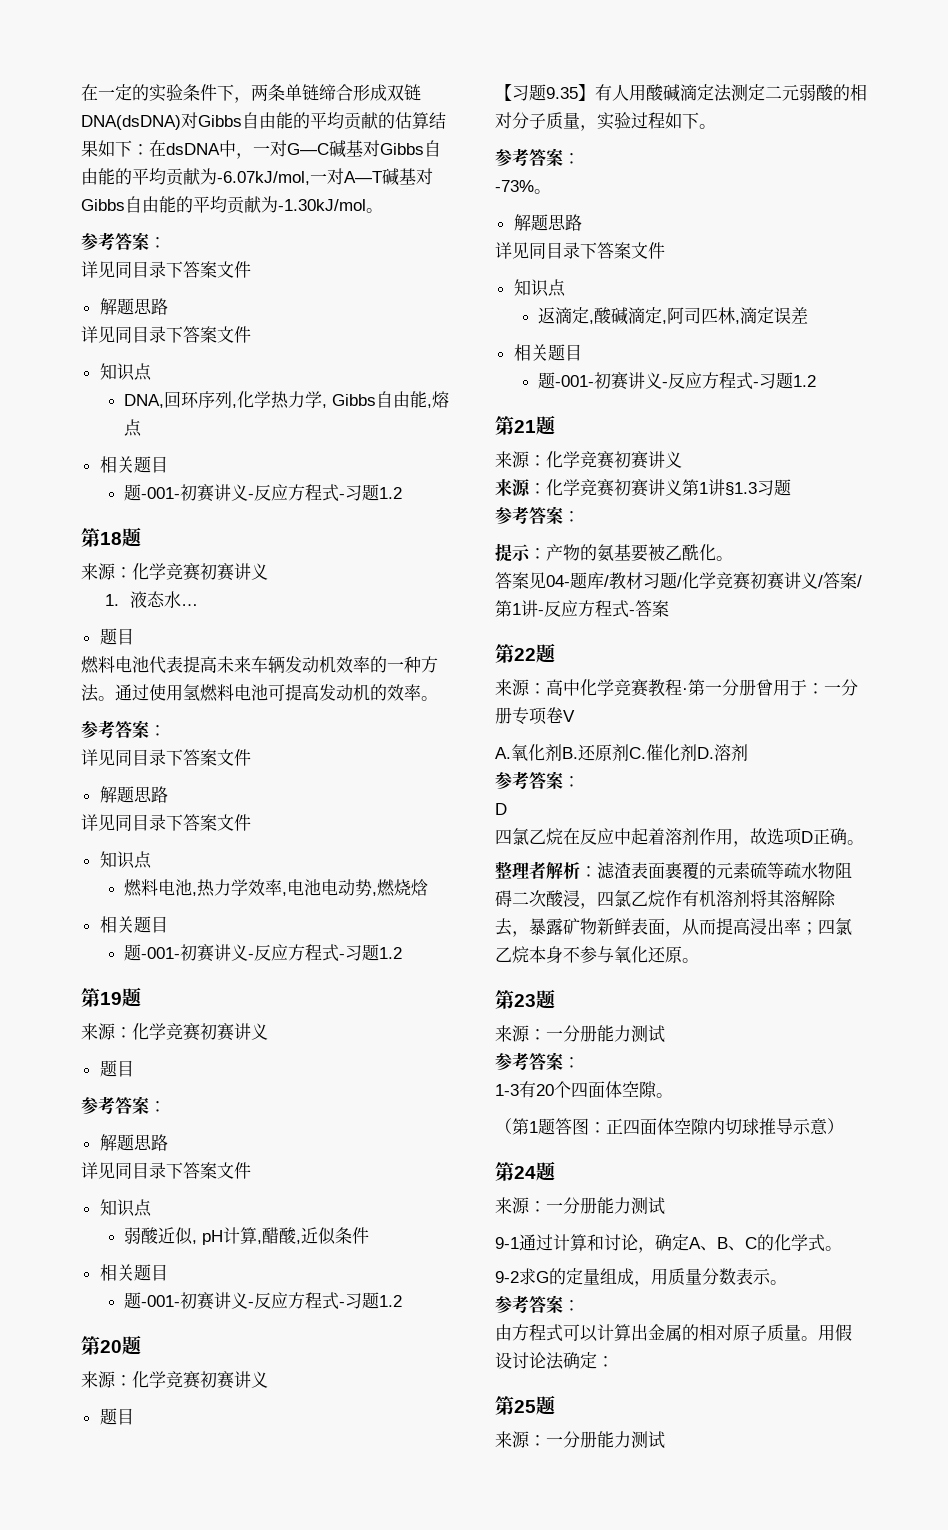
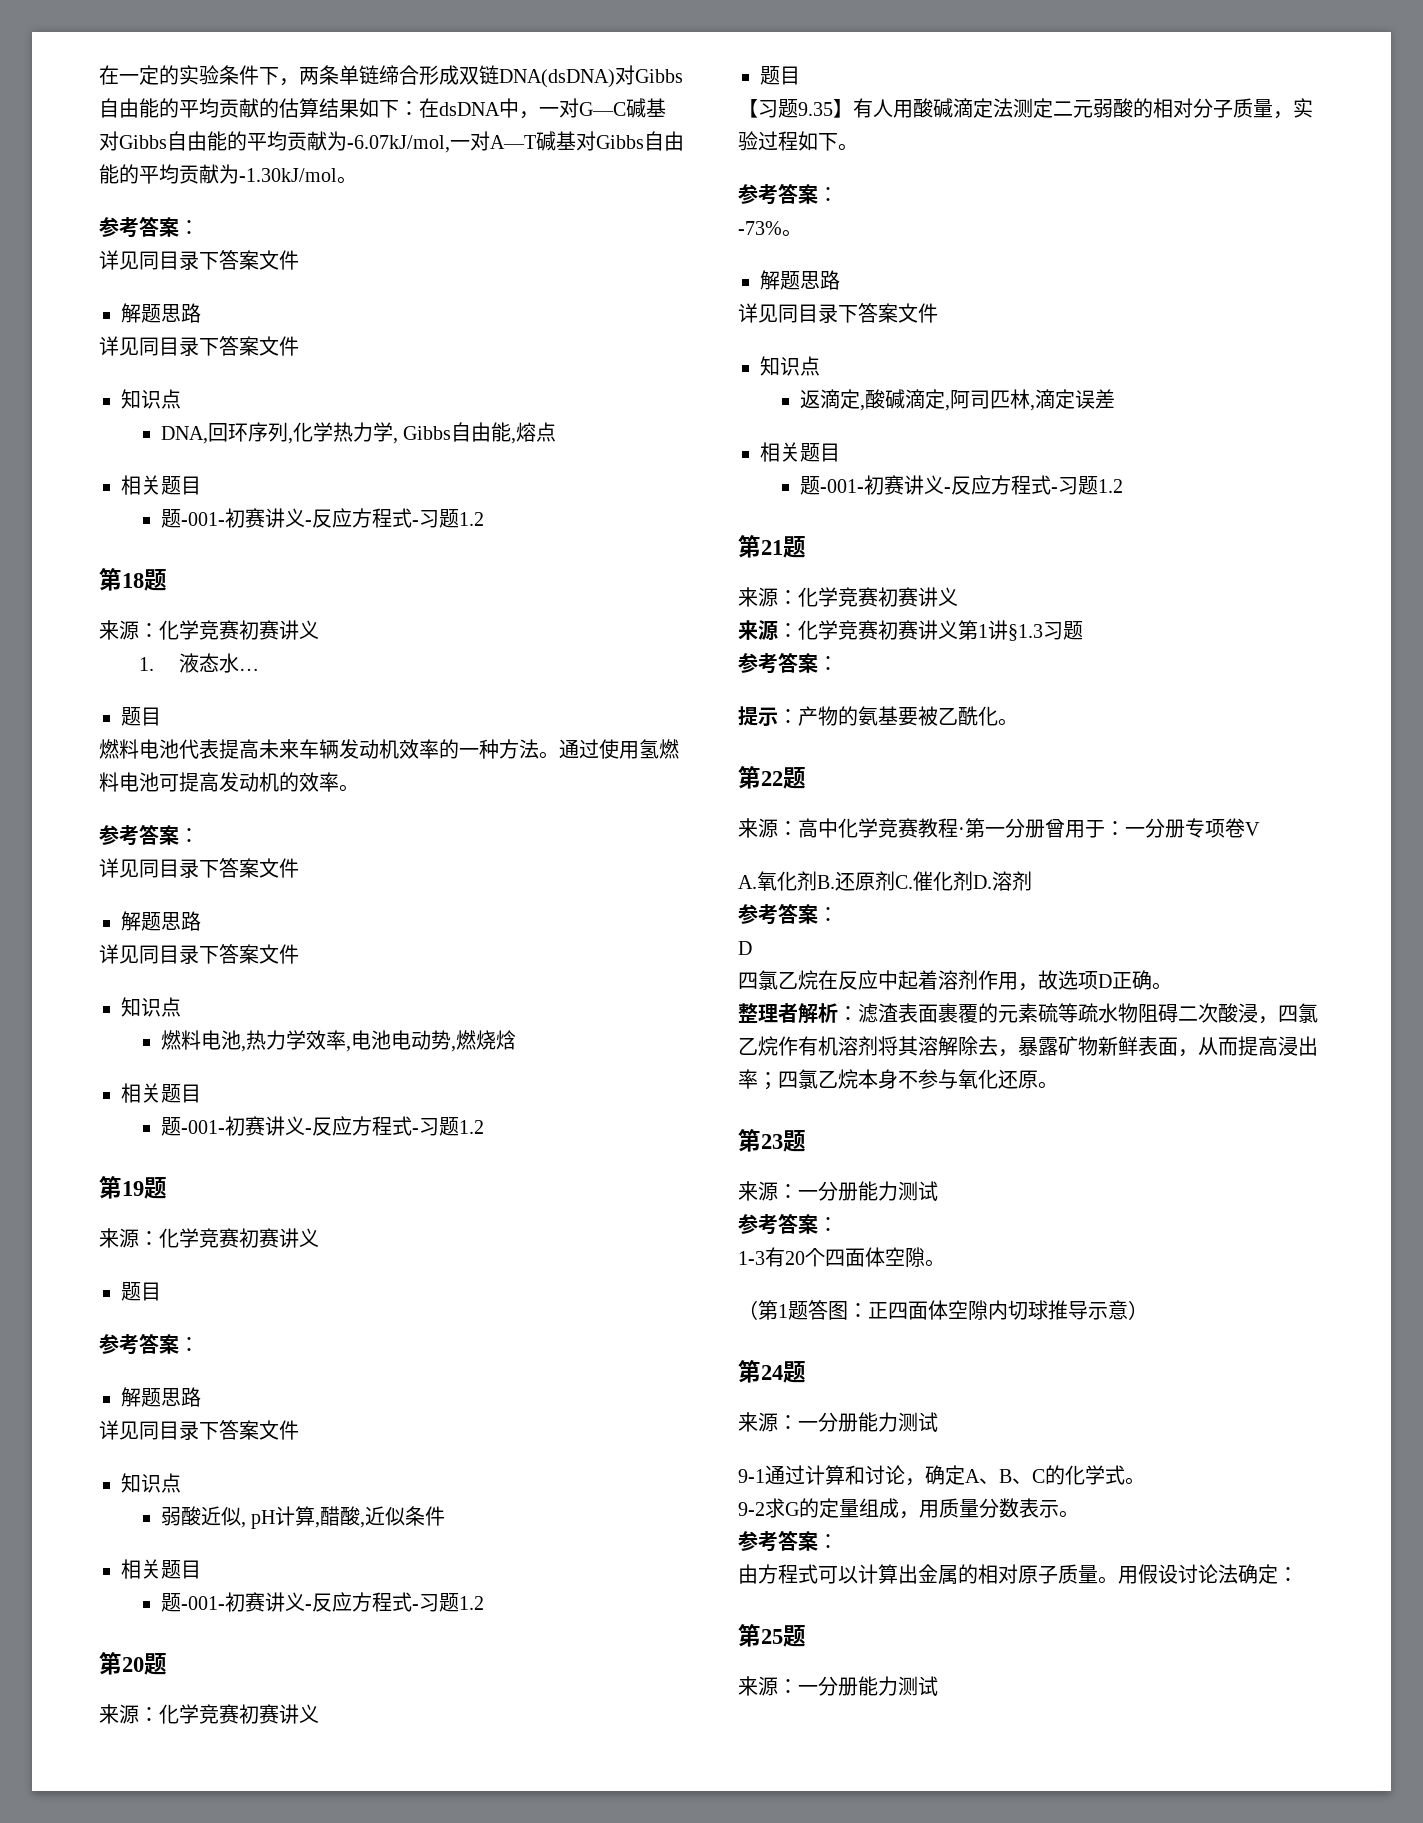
[495,572,862,590] [495,600,669,618] // 答案见04-题库/教材习题/化学竞赛初赛讲义/答案/第1讲-反应方程式-答案 -> (1018, 722) none

